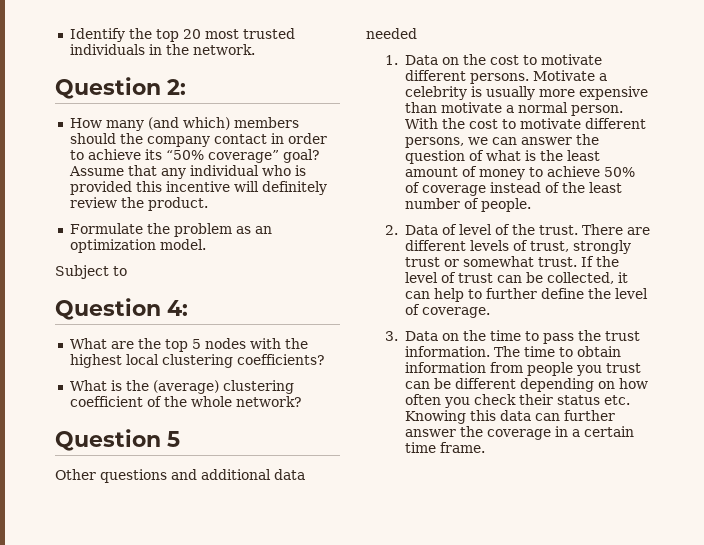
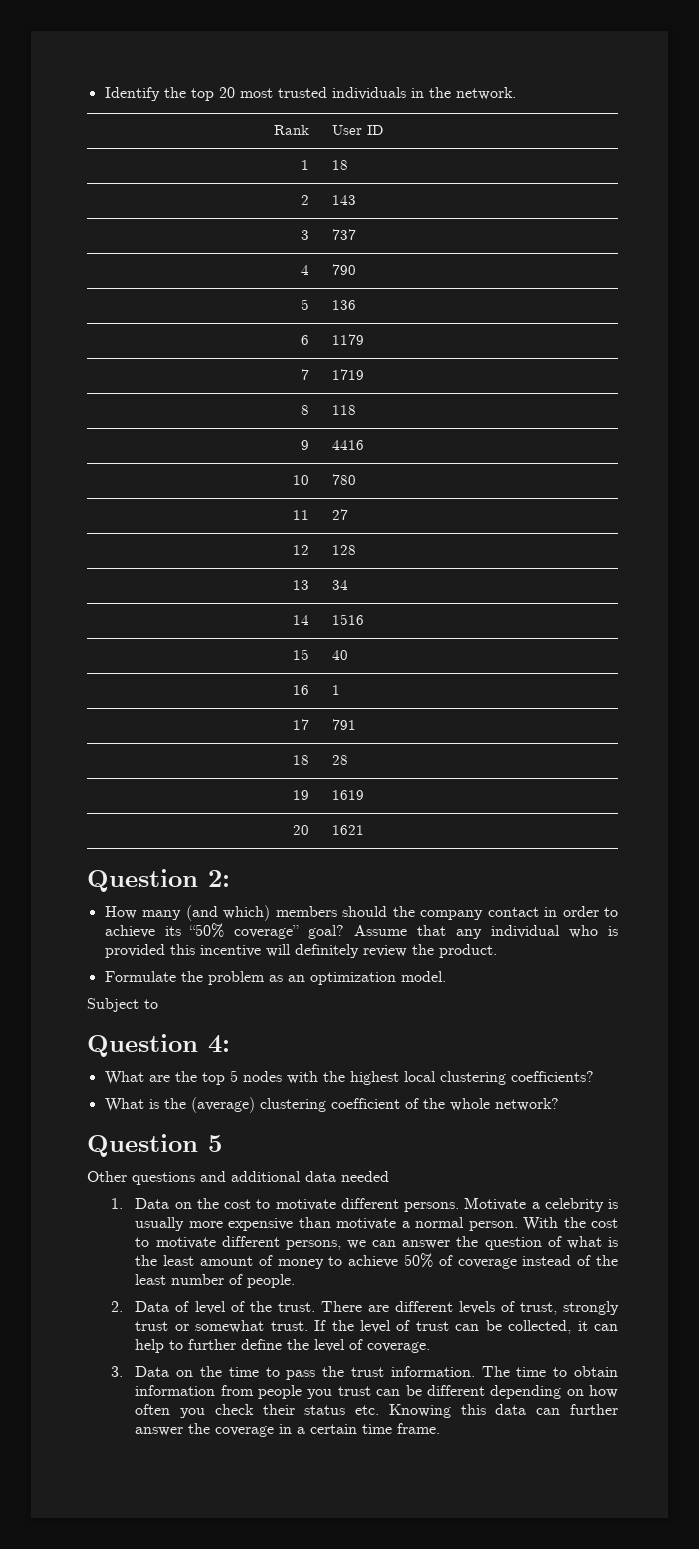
(255, 49) none -> [274,125,310,135] [331,125,383,135] [301,160,310,170] [331,160,348,170] [301,195,310,205] [331,195,356,205] [301,230,310,240] [331,229,356,240] [301,265,310,275] [331,264,356,275] [301,299,310,310] [331,300,356,310] [301,335,310,345] [331,334,364,345] [301,369,310,380] [331,369,364,380] [301,405,310,415] [331,405,356,415] [301,440,310,450] [331,440,364,450] [293,475,310,485] [331,474,356,485] [293,510,310,520] [331,509,348,520] [293,545,310,555] [331,545,356,555] [293,580,310,590] [331,580,348,590] [293,615,310,625] [331,614,364,625] [293,649,310,660] [331,650,348,660] [293,685,310,695] [331,685,340,695] [293,719,310,730] [331,719,356,730] [293,755,310,765] [331,755,348,765] [293,790,310,800] [331,790,364,800] [293,825,310,835] [331,825,364,835] // Rank | User ID // 1 | 18 // 2 | 143 // 3 | 737 // 4 | 790 // 5 | 136 // 6 | 1179 // 7 | 1719 // 8 | 118 // 9 | 4416 // 10 | 780 // 11 | 27 // 12 | 128 // 13 | 34 // 14 | 1516 // 15 | 40 // 16 | 1 // 17 | 791 // 18 | 28 // 19 | 1619 // 20 | 1621

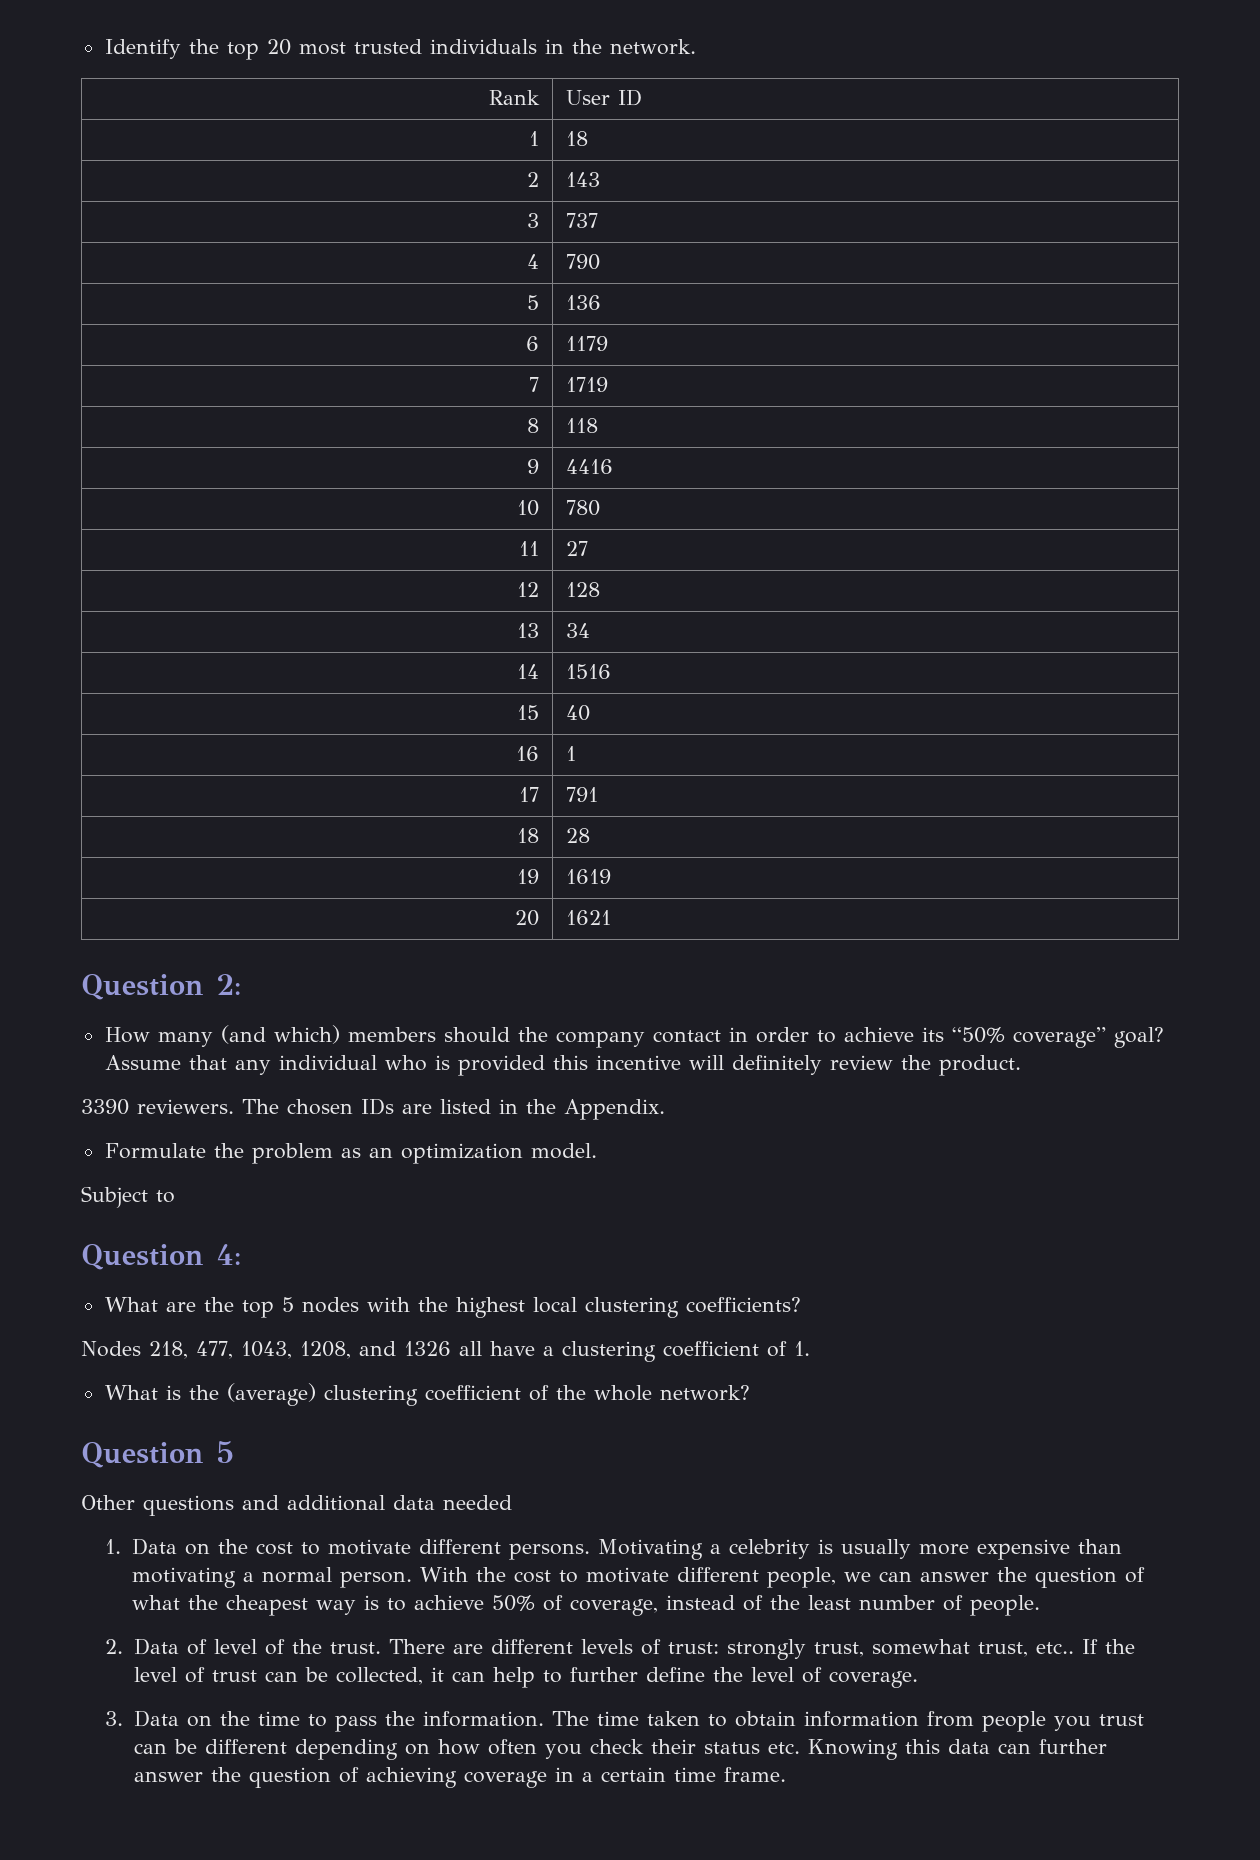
(497, 951) none -> [81,1098,665,1120] // 3390 reviewers. The chosen IDs are listed in the Appendix.
(594, 1076) none -> [81,1341,810,1362] // Nodes 218, 477, 1043, 1208, and 1326 all have a clustering coefficient of 1.
[464,1197,527,1211] Motivate -> [597,1539,703,1560] Motivating
[336,1218,397,1230] motivate -> [131,1567,236,1588] motivating
[285,1240,341,1250] persons, -> [766,1567,836,1588] people,
[608,1237,618,1247] [135,1255,324,1269] is the least amount of money -> [187,1595,379,1616] the cheapest way is
[457,1258,517,1269] coverage -> [569,1599,658,1616] coverage,
[519,1301,620,1315] [135,1320,308,1333] trust, strongly trust or somewhat trust. -> [667,1639,1074,1660] trust: strongly trust, somewhat trust, etc..
[351,1367,385,1377] trust -> (415, 1718) none
(547, 1372) none -> [646,1711,700,1726] taken
(211, 1428) none -> [248,1767,457,1788] question of achieving

